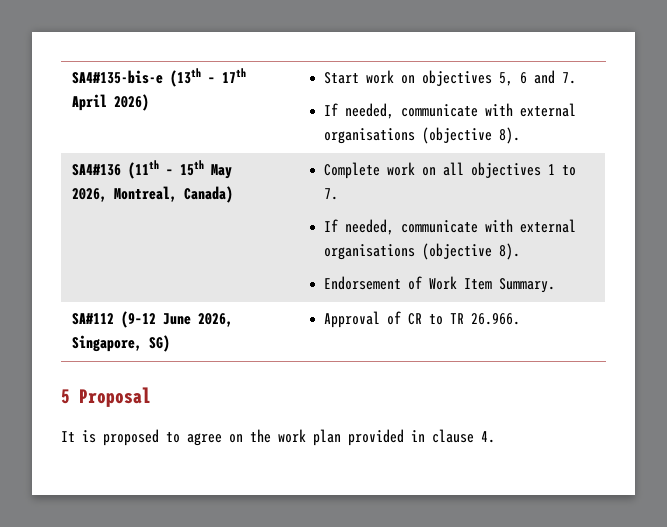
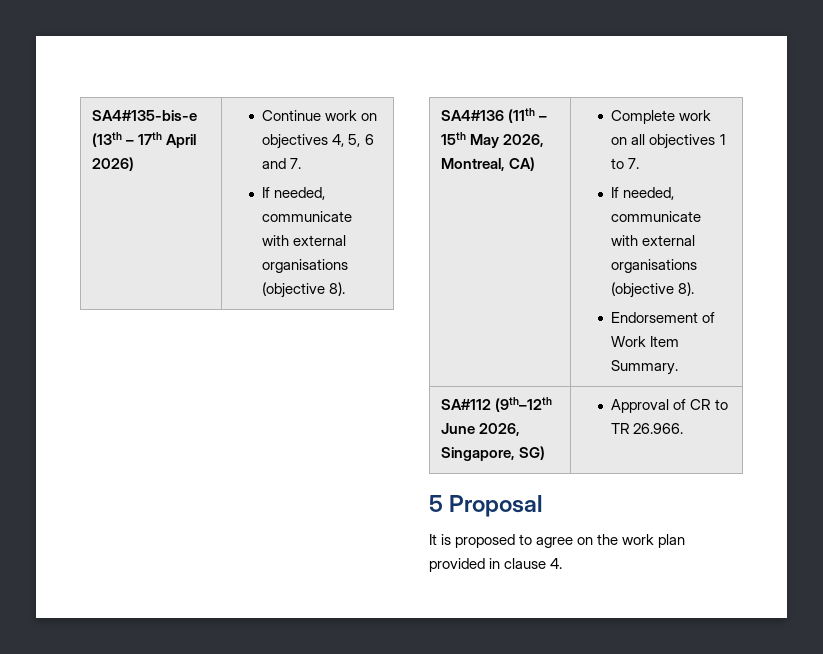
[324,72,360,84] Start -> [262,110,322,121] Continue
(493, 78) none -> [332,134,345,147] 4,
[184,186,234,203] Canada) -> [508,157,535,171] CA)
[121,311,157,328] (9–12 -> [494,397,552,412] (9th–12th

